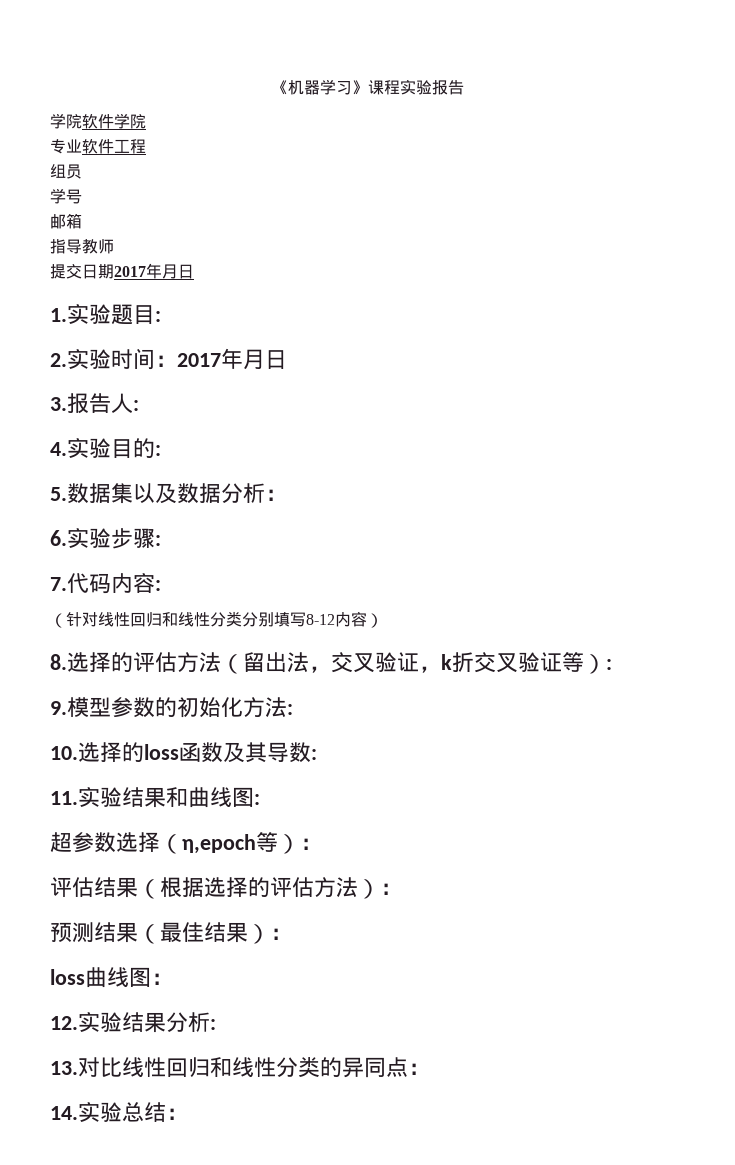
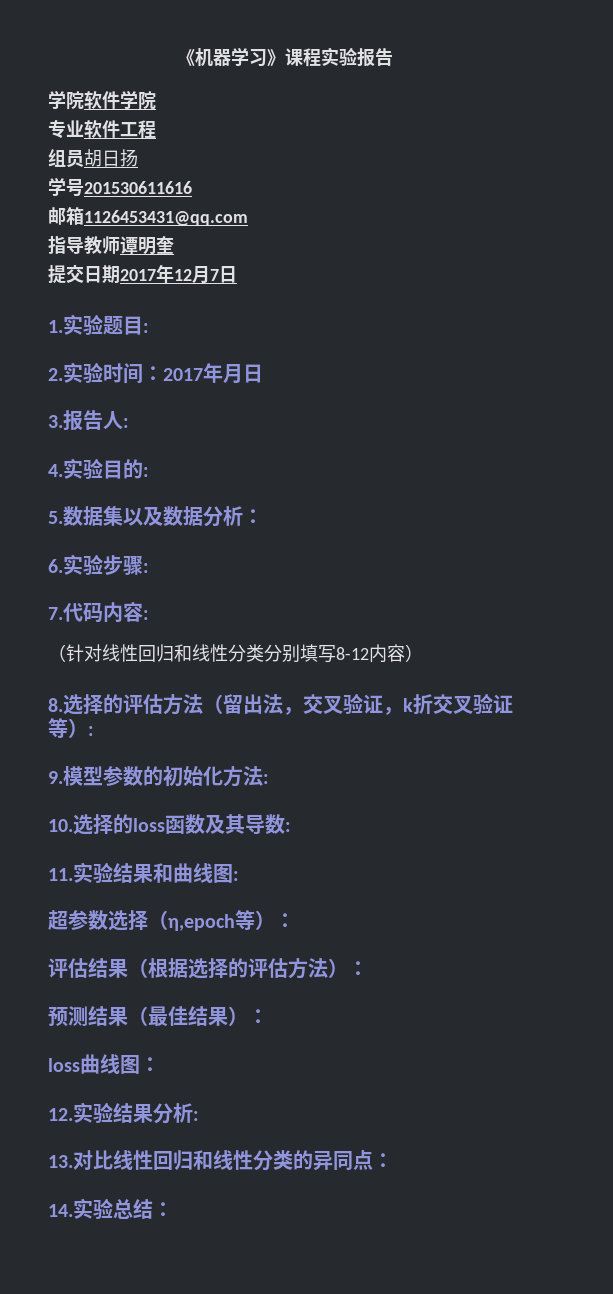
(82, 171) none -> [84,149,138,167] 胡日扬
(82, 196) none -> [84,181,192,194] 201530611616
(82, 221) none -> [84,210,248,226] 1126453431@qq.com
(114, 246) none -> [120,236,174,255] 谭明奎
[162,264,178,279] 月 -> [174,266,219,284] 12月7

